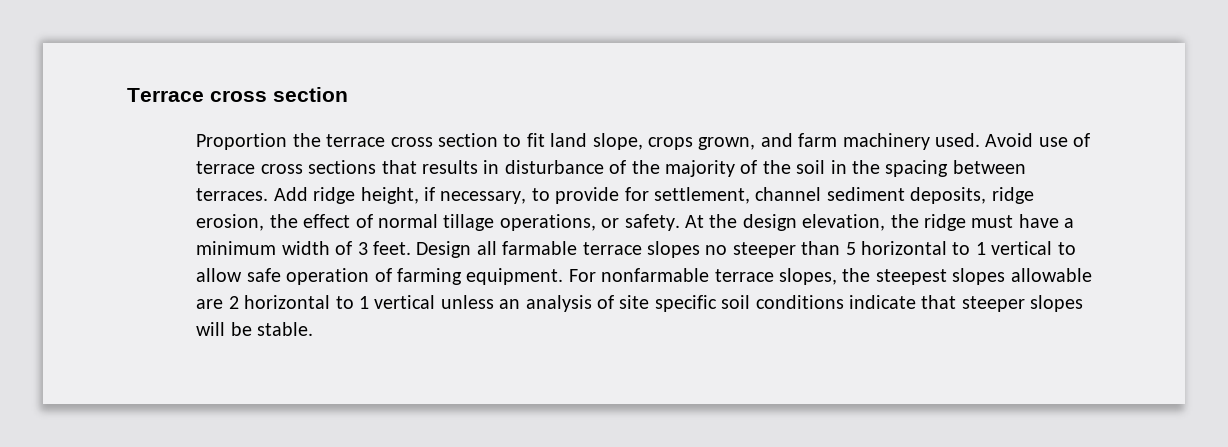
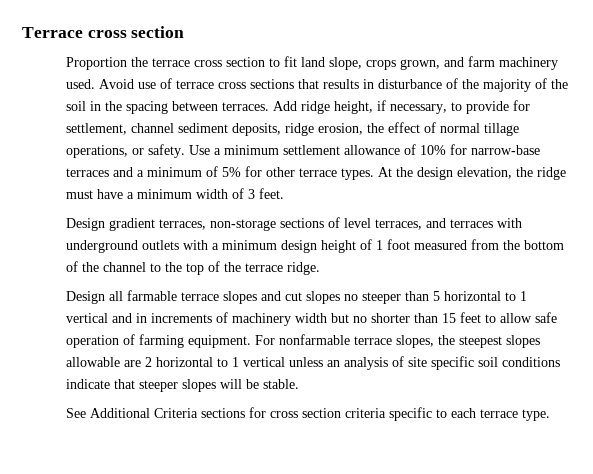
(680, 222) none -> [188,144,540,155] [65,166,374,180] Use a minimum settlement allowance of 10% for narrow-base terraces and a minimum of 5% for other terrace types.
(411, 248) none -> [65,217,522,231] [65,239,564,253] [65,261,320,275] // Design gradient terraces, non-storage sections of level terraces, and terraces with underground outlets with a minimum design height of 1 foot measured from the bottom of the channel to the top of the terrace ridge. //
(700, 249) none -> [260,291,340,304] and cut slopes
(1053, 248) none -> [111,312,481,326] and in increments of machinery width but no shorter than 15 feet
(314, 329) none -> [65,407,550,421] // See Additional Criteria sections for cross section criteria specific to each terrace type.

